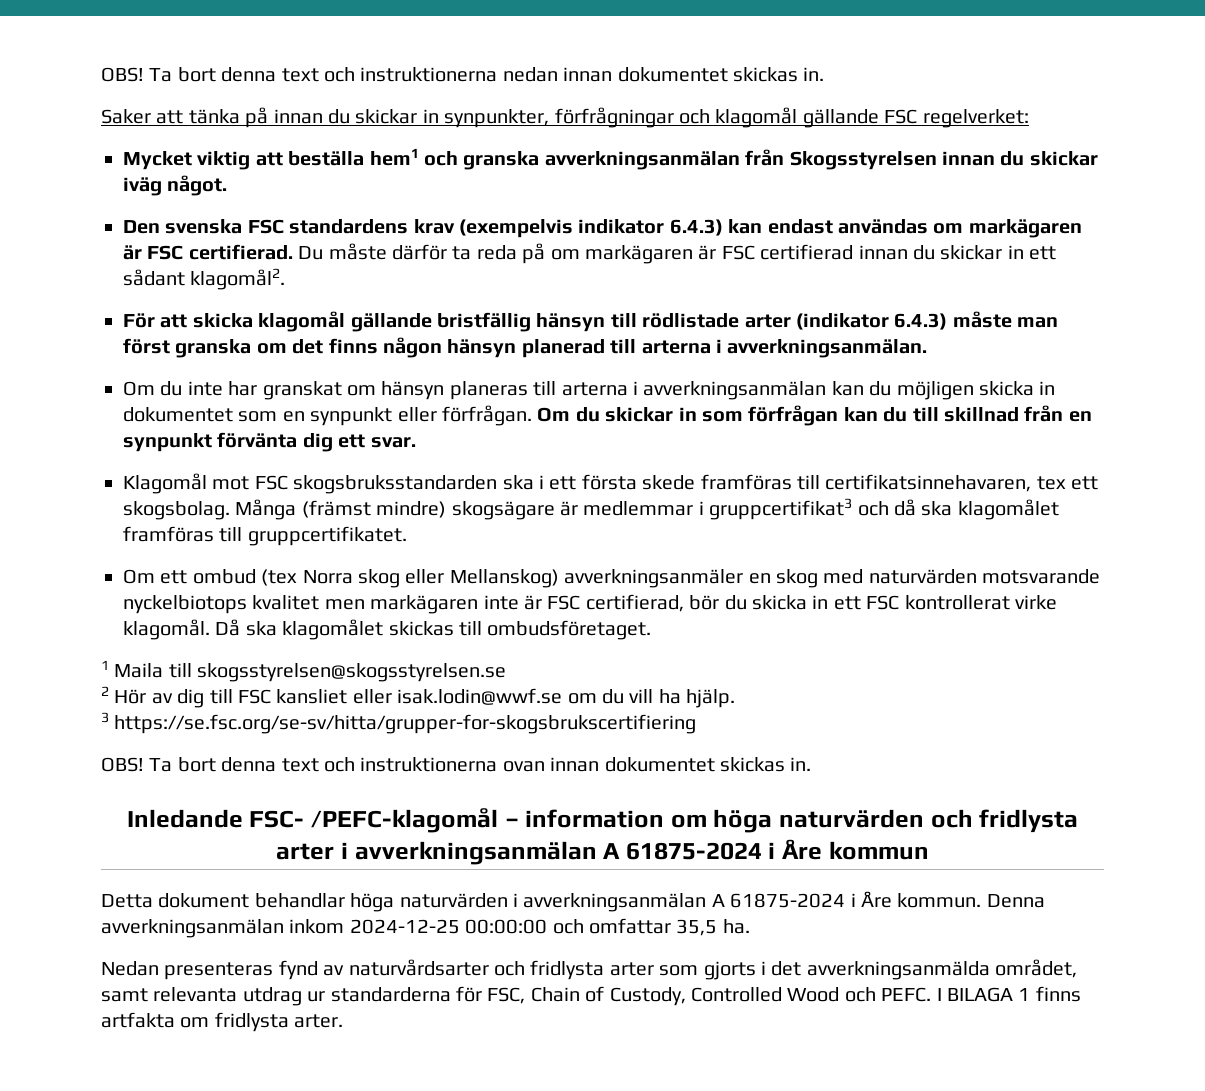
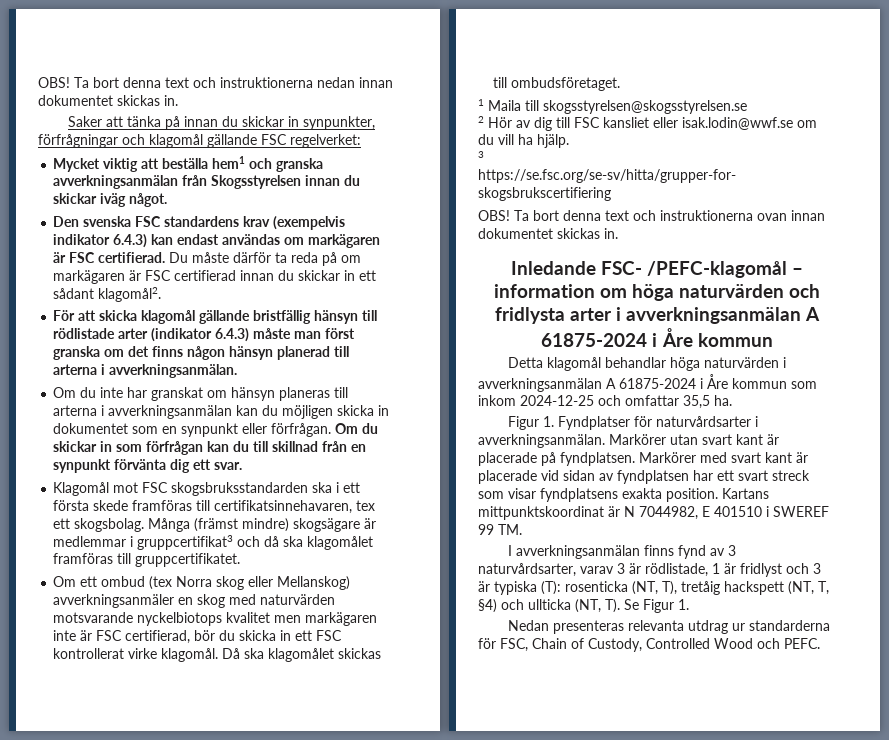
[158,893,250,908] dokument -> [547,357,602,371] klagomål
[897,893,1045,908] [101,919,284,938] kommun. Denna avverkningsanmälan -> [732,378,817,389] kommun som
[465,919,548,934] 00:00:00 -> (594, 400) none
[101,959,1078,980] [101,988,148,1002] Nedan presenteras fynd av naturvårdsarter och fridlysta arter som gjorts i det avverkningsanmälda området, samt -> [508,416,759,430] [478,434,779,448] [478,452,808,466] [478,470,810,484] [478,488,769,502] [478,506,829,520] [478,524,522,535] [508,545,737,559] [478,563,821,577] [478,581,829,595] [478,599,689,613] [508,620,625,634] Figur 1. Fyndplatser för naturvårdsarter i avverkningsanmälan. Markörer utan svart kant är placerade på fyndplatsen. Markörer med svart kant är placerade vid sidan av fyndplatsen har ett svart streck som visar fyndplatsens exakta position. Kartans mittpunktskoordinat är N 7044982, E 401510 i SWEREF 99 TM. // I avverkningsanmälan finns fynd av 3 naturvårdsarter, varav 3 är rödlistade, 1 är fridlyst och 3 är typiska (T): rosenticka (NT, T), tretåig hackspett (NT, T, §4) och ullticka (NT, T). Se Figur 1. // Nedan presenteras
[936,986,1081,1002] [101,1012,344,1032] I BILAGA 1 finns artfakta om fridlysta arter. -> (820, 643) none

